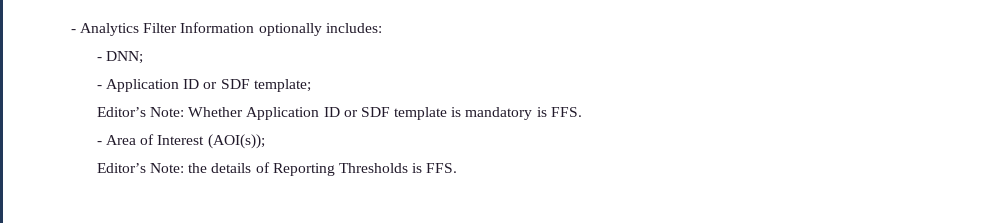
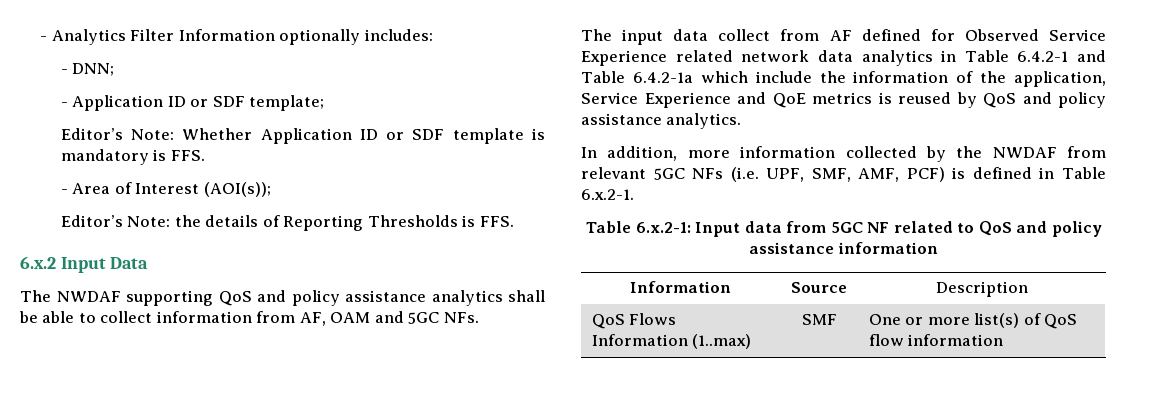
(458, 168) none -> [20,256,149,273] [20,290,545,306] [19,311,479,326] [581,29,1106,45] [581,50,1106,66] [581,71,1106,87] [581,92,1106,108] [581,113,742,129] [581,146,1106,162] [581,167,1107,182] [581,189,634,200] [585,221,1102,237] [749,242,938,254] [630,281,731,293] [791,282,847,293] [936,281,1028,297] [591,313,677,329] [591,334,752,349] [801,314,837,325] [868,313,1078,329] [868,334,1004,346] // 6.x.2 Input Data // The NWDAF supporting QoS and policy assistance analytics shall be able to collect information from AF, OAM and 5GC NFs. // The input data collect from AF defined for Observed Service Experience related network data analytics in Table 6.4.2-1 and Table 6.4.2-1a which include the information of the application, Service Experience and QoE metrics is reused by QoS and policy assistance analytics. // In addition, more information collected by the NWDAF from relevant 5GC NFs (i.e. UPF, SMF, AMF, PCF) is defined in Table 6.x.2-1. // Table 6.x.2-1: Input data from 5GC NF related to QoS and policy assistance information // Information | Source | Description // QoS Flows Information (1..max) | SMF | One or more list(s) of QoS flow information

